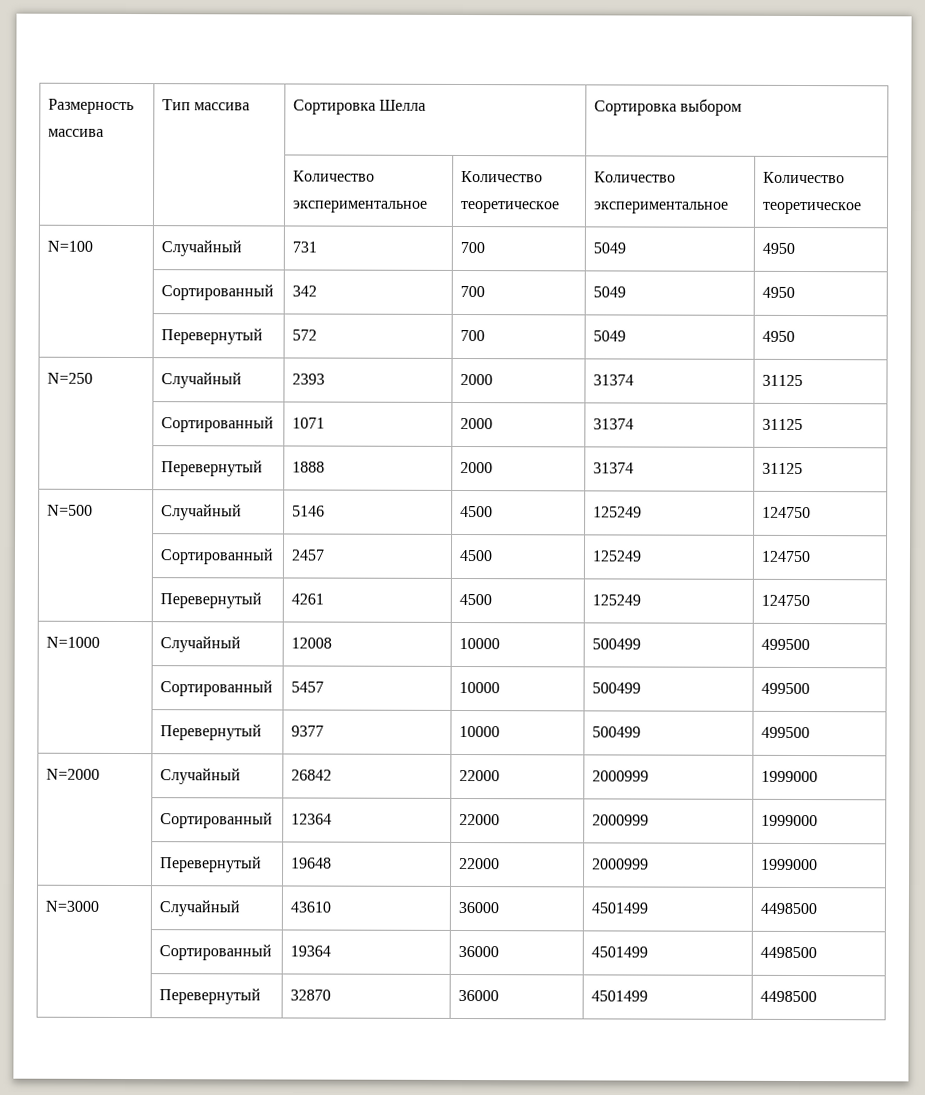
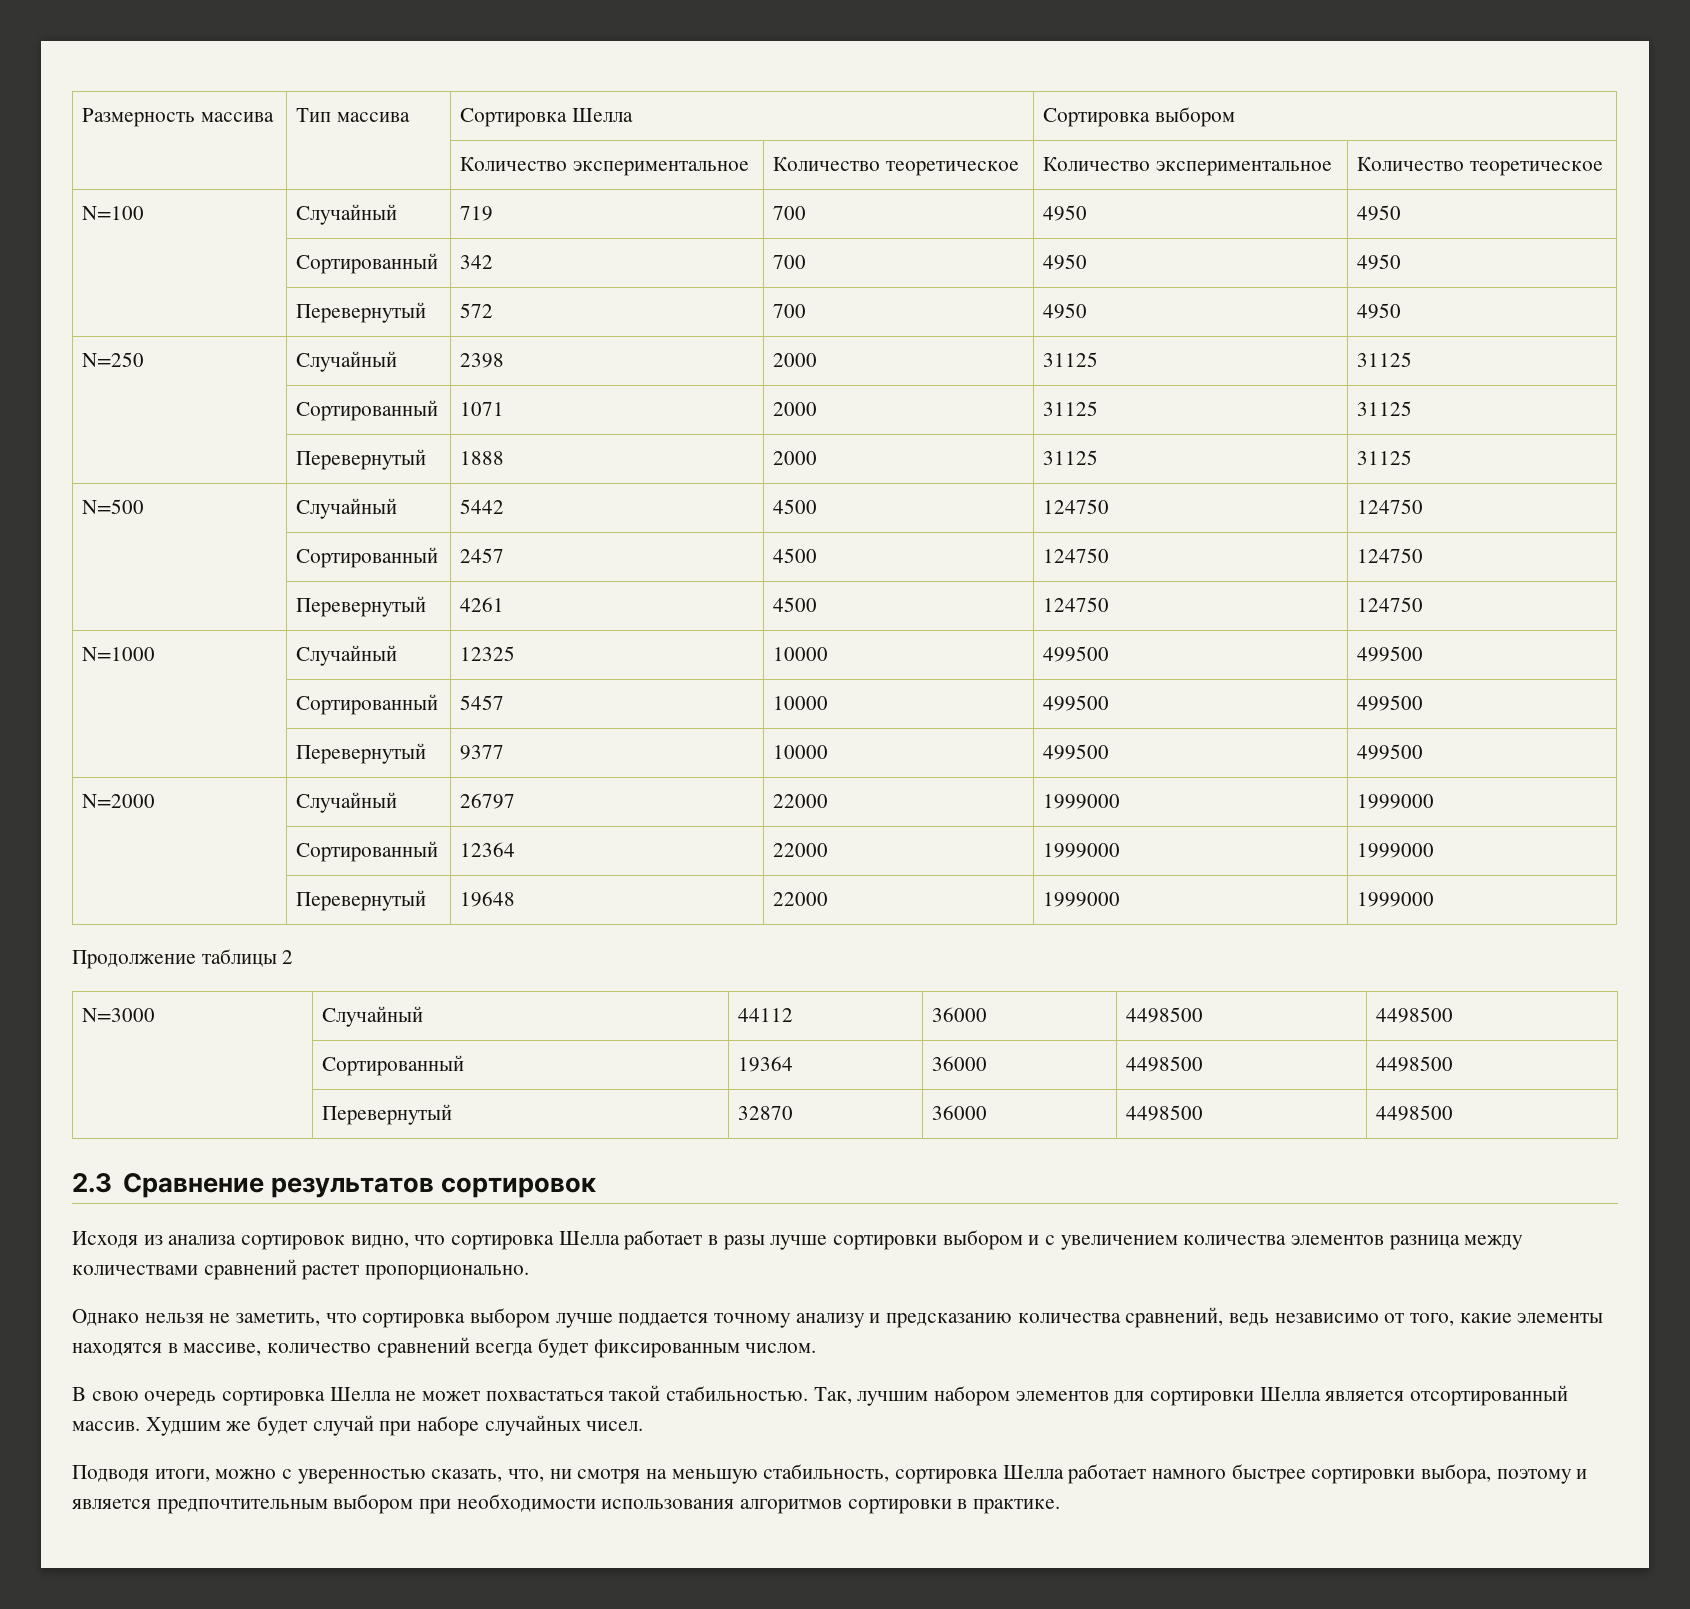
[291,241,317,253] [459,241,485,254] [592,242,626,254] 731 | 700 | 5049 -> [459,206,493,221] [772,206,806,220] [1042,205,1087,221] 719 | 700 | 4950
[592,286,626,298] 5049 -> [1042,254,1087,270] 4950
[592,330,626,342] 5049 -> [1042,303,1087,319] 4950
[291,373,325,385] [459,373,493,386] [592,374,634,386] 2393 | 2000 | 31374 -> [459,353,504,368] [772,353,817,367] [1042,352,1098,367] 2398 | 2000 | 31125
[592,418,634,430] 31374 -> [1042,401,1098,416] 31125
[592,462,634,474] 31374 -> [1042,450,1098,465] 31125
[291,505,325,517] [459,505,493,518] [592,506,642,518] 5146 | 4500 | 125249 -> [459,499,504,514] [772,499,817,514] [1042,499,1109,514] 5442 | 4500 | 124750
[591,550,641,562] 125249 -> [1042,548,1109,563] 124750
[591,594,641,606] 125249 -> [1042,597,1109,612] 124750
[290,637,332,649] [458,637,500,650] [591,638,641,650] 12008 | 10000 | 500499 -> [459,646,515,661] [772,647,828,661] [1042,646,1109,662] 12325 | 10000 | 499500
[591,682,641,694] 500499 -> [1042,695,1109,711] 499500
[591,726,641,738] 500499 -> [1042,744,1109,760] 499500
[290,769,332,781] [458,769,500,782] [591,770,649,782] 26842 | 22000 | 2000999 -> [459,793,515,809] [772,794,828,808] [1042,794,1120,809] 26797 | 22000 | 1999000
[591,814,649,826] 2000999 -> [1042,843,1120,858] 1999000
[591,858,649,870] [760,858,818,871] 2000999 | 1999000 -> [1042,892,1120,907] [1356,892,1434,907] [72,949,294,969] 1999000 | 1999000 // Продолжение таблицы 2
[289,901,331,913] [457,901,499,914] [590,902,648,914] 43610 | 36000 | 4501499 -> [737,1008,793,1022] [931,1007,987,1022] [1125,1007,1203,1023] 44112 | 36000 | 4498500
[590,946,648,958] 4501499 -> [1125,1056,1203,1072] 4498500
[590,990,648,1002] [759,990,817,1003] 4501499 | 4498500 -> [1125,1105,1203,1121] [1375,1105,1453,1121] [72,1173,596,1198] [72,1230,1524,1250] [72,1259,530,1280] [72,1307,1604,1328] [72,1337,817,1358] [72,1385,1569,1406] [72,1415,644,1436] [72,1464,1588,1484] [72,1494,1061,1514] 4498500 | 4498500 // 2.3 Сравнение результатов сортировок // Исходя из анализа сортировок видно, что сортировка Шелла работает в разы лучше сортировки выбором и с увеличением количества элементов разница между количествами сравнений растет пропорционально. // Однако нельзя не заметить, что сортировка выбором лучше поддается точному анализу и предсказанию количества сравнений, ведь независимо от того, какие элементы находятся в массиве, количество сравнений всегда будет фиксированным числом. // В свою очередь сортировка Шелла не может похвастаться такой стабильностью. Так, лучшим набором элементов для сортировки Шелла является отсортированный массив. Худшим же будет случай при наборе случайных чисел. // Подводя итоги, можно с уверенностью сказать, что, ни смотря на меньшую стабильность, сортировка Шелла работает намного быстрее сортировки выбора, поэтому и является предпочтительным выбором при необходимости использования алгоритмов сортировки в практике.

